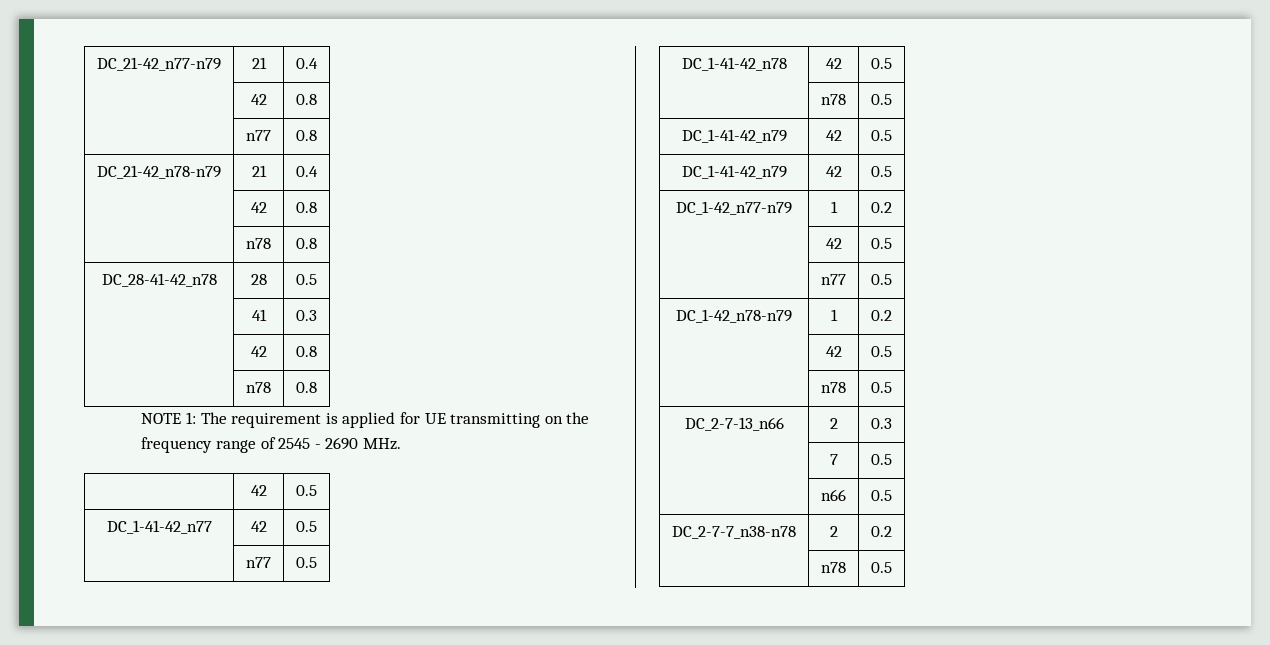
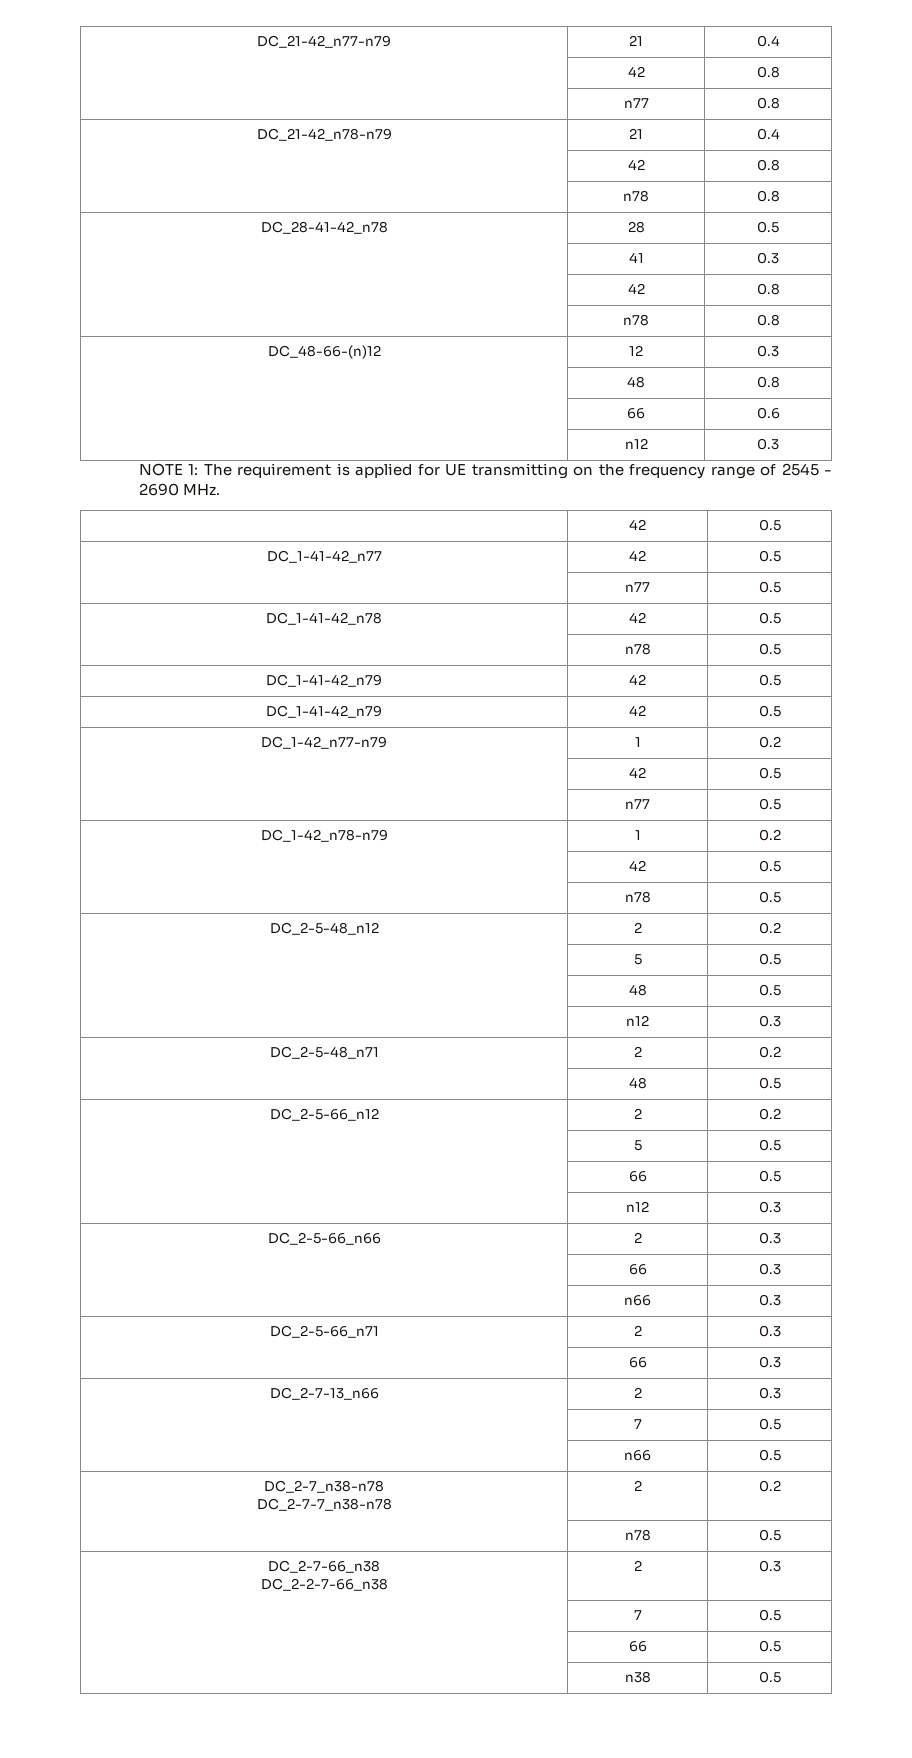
(317, 387) none -> [267,345,381,359] [629,345,643,356] [757,345,779,357] [627,376,645,388] [756,376,780,388] [627,408,645,419] [756,407,780,419] [624,438,648,449] [757,438,779,450] // DC_48-66-(n)12 | 12 | 0.3 // | 48 | 0.8 // | 66 | 0.6 // | n12 | 0.3
(892, 387) none -> [269,922,379,935] [633,922,642,933] [758,922,781,934] [633,954,642,965] [758,953,781,965] [628,984,647,996] [758,984,781,996] [626,1015,649,1026] [758,1015,781,1027] [269,1046,379,1059] [633,1046,642,1057] [758,1046,781,1058] [628,1077,647,1089] [758,1077,781,1089] [269,1108,379,1121] [633,1108,642,1119] [758,1108,781,1120] [633,1140,642,1151] [758,1139,781,1151] [628,1171,647,1182] [758,1170,781,1182] [626,1201,649,1212] [758,1201,781,1213] [267,1232,381,1245] [633,1232,642,1243] [758,1232,781,1244] [628,1264,647,1275] [758,1263,781,1275] [624,1295,651,1306] [758,1294,781,1306] [269,1325,379,1338] [633,1325,642,1336] [758,1325,781,1337] [628,1357,647,1368] [758,1356,781,1368] // DC_2-5-48_n12 | 2 | 0.2 // | 5 | 0.5 // | 48 | 0.5 // | n12 | 0.3 // DC_2-5-48_n71 | 2 | 0.2 // | 48 | 0.5 // DC_2-5-66_n12 | 2 | 0.2 // | 5 | 0.5 // | 66 | 0.5 // | n12 | 0.3 // DC_2-5-66_n66 | 2 | 0.3 // | 66 | 0.3 // | n66 | 0.3 // DC_2-5-66_n71 | 2 | 0.3 // | 66 | 0.3
(892, 495) none -> [264,1480,384,1493] DC_2-7_n38-n78 //
(892, 567) none -> [268,1560,380,1573] [260,1578,388,1591] [633,1560,642,1571] [758,1560,781,1572] [633,1610,642,1620] [758,1609,781,1621] [628,1641,647,1652] [758,1640,781,1652] [624,1671,651,1683] [758,1671,781,1683] // DC_2-7-66_n38 // DC_2-2-7-66_n38 | 2 | 0.3 // | 7 | 0.5 // | 66 | 0.5 // | n38 | 0.5

